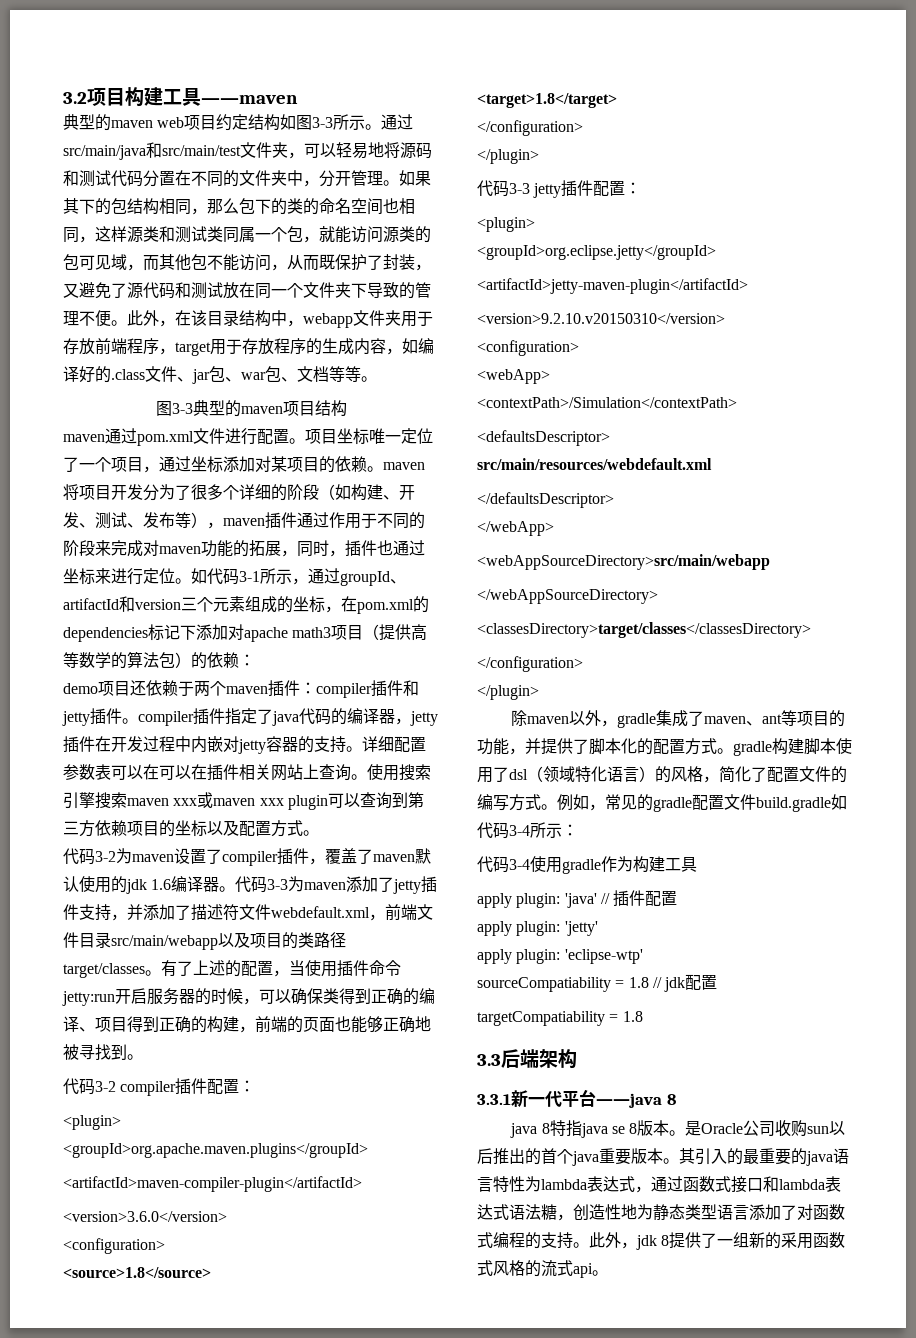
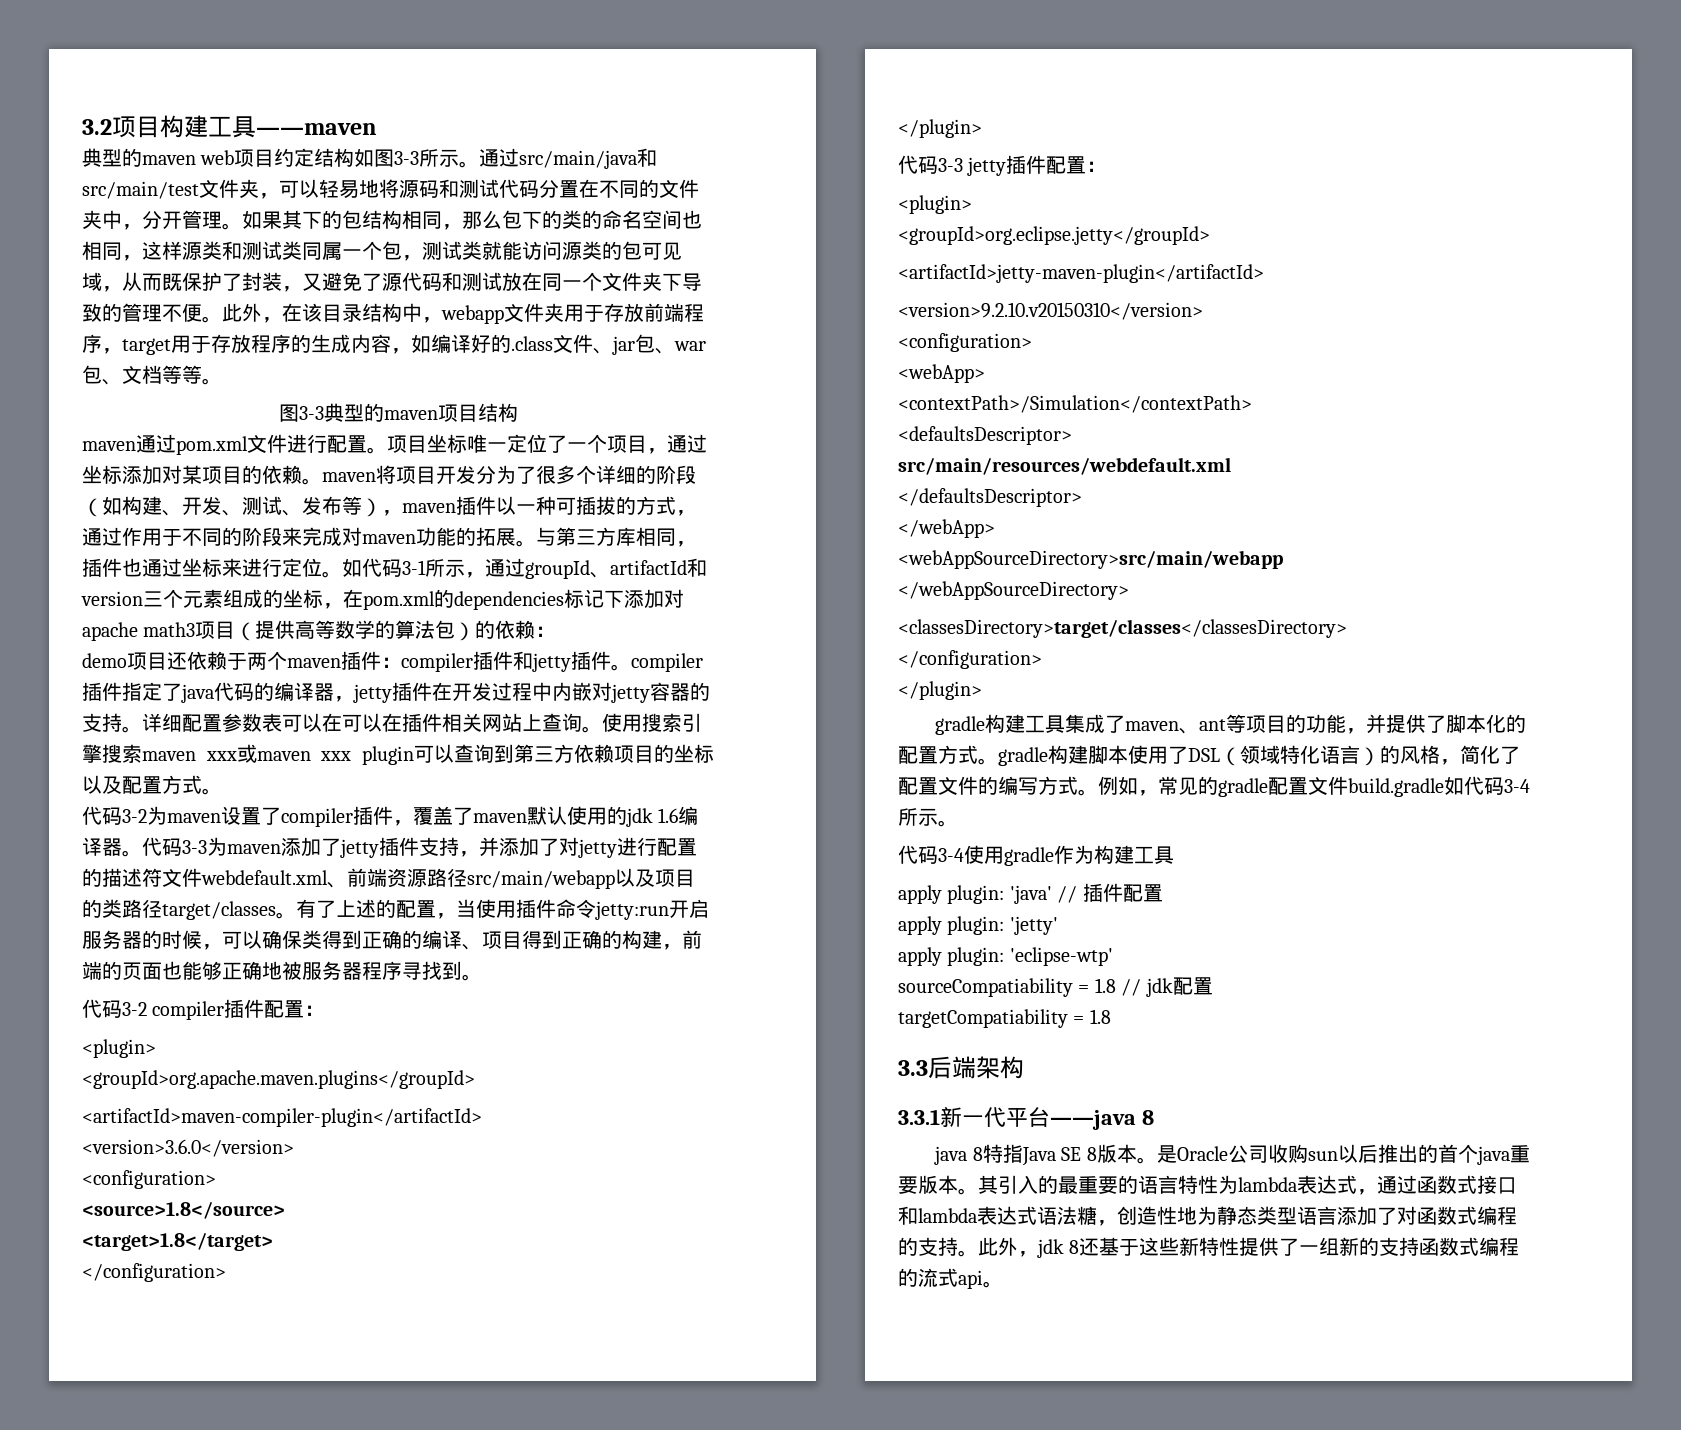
(319, 239) none -> [422,241,482,260] 测试类
[143,254,287,271] 而其他包不能访问， -> (122, 289) none
(297, 520) none -> [496,496,696,516] 以一种可插拔的方式，
[281,540,329,557] ，同时 -> [516,527,676,547] 。与第三方库相同
[191,904,433,921] [63,932,111,948] 描述符文件webdefault.xml，前端文件目录 -> [559,837,697,858] [82,868,467,888] 对jetty进行配置的描述符文件webdefault.xml、前端资源路径
(79, 1052) none -> [302,961,402,980] 服务器程序
[511,710,657,728] 除maven以外，gradle -> [934,714,1065,735] gradle构建工具
[509,769,528,780] dsl -> [1188,748,1220,762] DSL
[562,824,578,836] ： -> [938,820,958,827] 。
[580,1123,625,1138] java se -> [1021,1147,1082,1166] Java SE
[806,1151,833,1166] java -> (1138, 1184) none
[669,1232,846,1249] [477,1260,525,1276] 提供了一组新的采用函数式风格 -> [1079,1237,1520,1256] 还基于这些新特性提供了一组新的支持函数式编程

